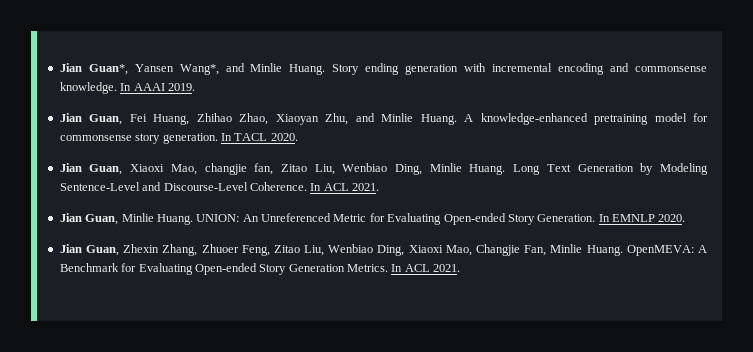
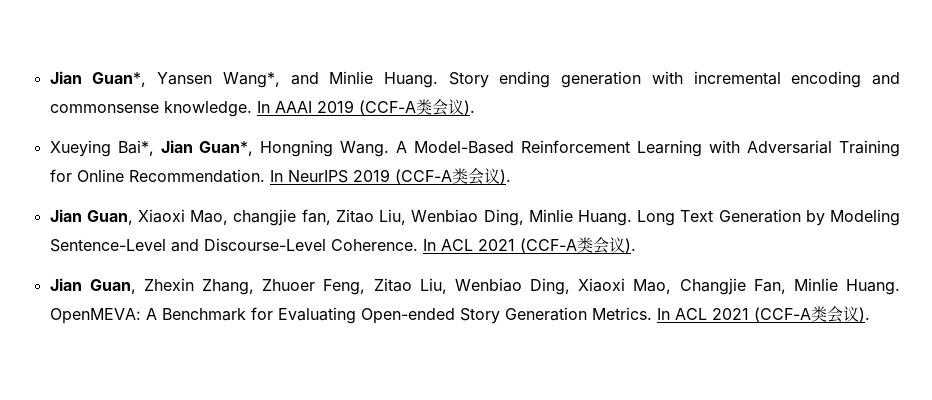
[167,83,195,91] [59,113,709,125] [59,133,298,144] 2019. // Jian Guan, Fei Huang, Zhihao Zhao, Xiaoyan Zhu, and Minlie Huang. A knowledge-enhanced pretraining model for commonsense story generation. In TACL 2020. -> [316,99,475,116] [49,140,901,157] [49,168,511,185] 2019 (CCF-A类会议). // Xueying Bai*, Jian Guan*, Hongning Wang. A Model-Based Reinforcement Learning with Adversarial Training for Online Recommendation. In NeurIPS 2019 (CCF-A类会议).
[352,183,379,191] [59,213,686,225] 2021. // Jian Guan, Minlie Huang. UNION: An Unreferenced Metric for Evaluating Open-ended Story Generation. In EMNLP 2020. -> [477,237,636,254] 2021 (CCF-A类会议).
[433,264,461,272] 2021. -> [711,306,870,323] 2021 (CCF-A类会议).

